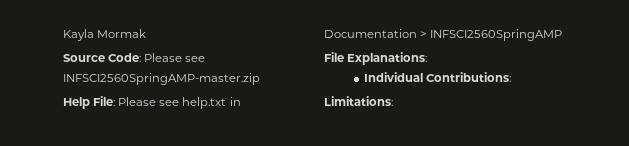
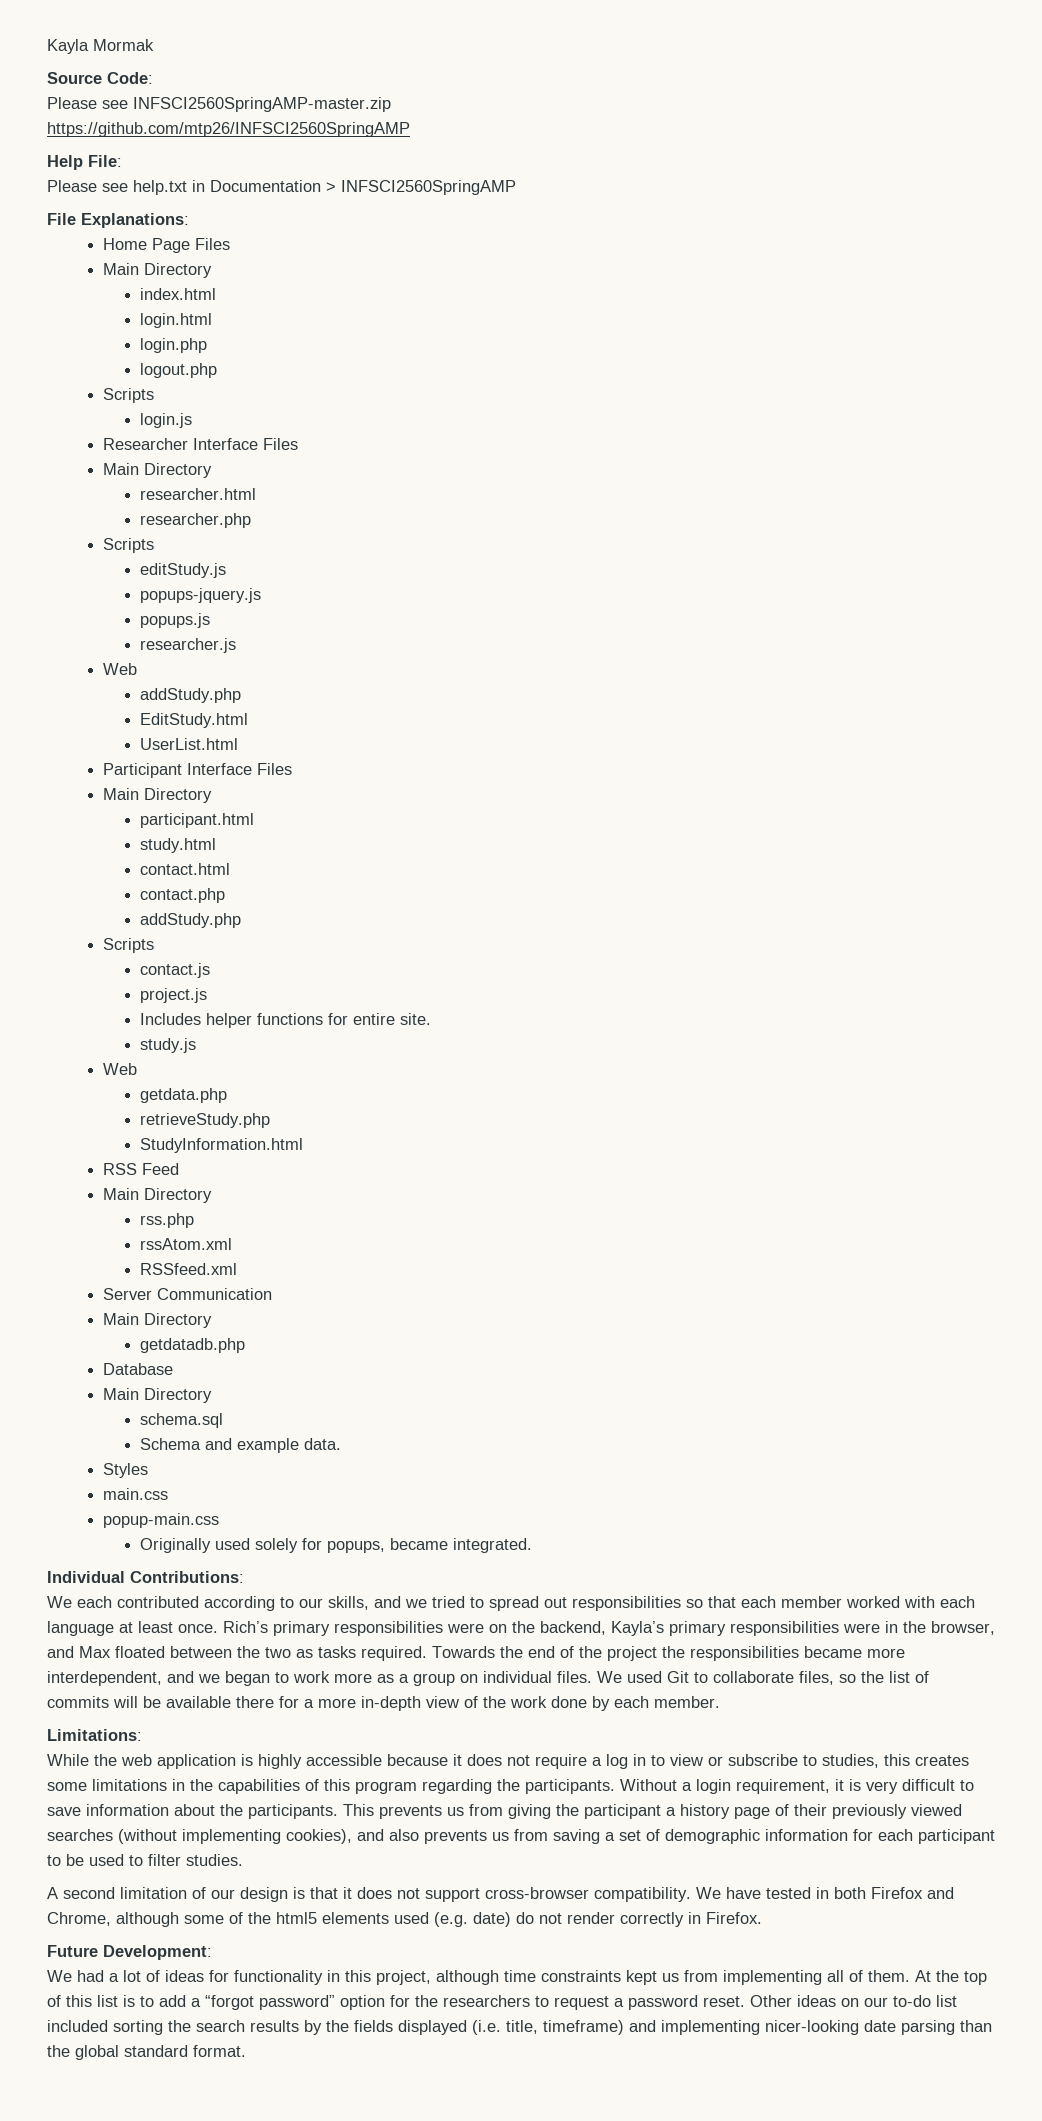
(142, 57) none -> (153, 78) //
(260, 79) none -> [47,122,410,137] // https://github.com/mtp26/INFSCI2560SpringAMP
(116, 101) none -> (122, 161) //
[363,72,512,82] [324,96,393,106] Individual Contributions: // Limitations: -> [102,238,230,253] [102,263,212,278] [139,288,216,300] [139,313,212,328] [139,338,207,353] [139,363,217,378] [102,388,154,403] [139,413,192,428] [102,438,298,450] [102,463,212,478] [139,488,256,500] [139,513,251,528] [102,538,154,553] [139,563,226,578] [139,588,261,603] [139,613,210,628] [139,638,236,653] [102,663,137,675] [139,688,241,703] [139,713,248,728] [139,738,238,750] [102,763,292,778] [102,788,212,803] [139,813,254,828] [139,838,216,853] [139,863,230,875] [139,888,225,903] [139,913,241,928] [102,938,154,953] [139,963,210,978] [139,988,207,1003] [139,1013,431,1028] [139,1038,196,1053] [102,1063,137,1075] [139,1088,227,1103] [139,1113,270,1128] [139,1138,303,1153] [102,1163,179,1175] [102,1188,212,1203] [139,1213,194,1228] [139,1238,232,1250] [139,1263,237,1275] [102,1288,272,1300] [102,1313,212,1328] [139,1338,245,1353] [102,1363,173,1375] [102,1388,212,1403] [139,1413,223,1428] [139,1438,341,1453] [102,1463,148,1478] [102,1488,168,1500] [102,1513,219,1528] [139,1538,532,1553] [47,1571,244,1583] [47,1596,975,1611] [47,1621,995,1636] [47,1646,905,1661] [47,1671,929,1686] [47,1696,720,1711] [47,1729,142,1741] [47,1754,969,1769] [47,1779,974,1794] [47,1804,962,1819] [47,1829,995,1844] [47,1854,243,1866] [47,1887,954,1902] [47,1912,762,1927] [47,1945,212,1960] [47,1970,987,1985] [47,1995,957,2010] [47,2020,992,2035] [47,2045,246,2060] Home Page Files // Main Directory // index.html // login.html // login.php // logout.php // Scripts // login.js // Researcher Interface Files // Main Directory // researcher.html // researcher.php // Scripts // editStudy.js // popups-jquery.js // popups.js // researcher.js // Web // addStudy.php // EditStudy.html // UserList.html // Participant Interface Files // Main Directory // participant.html // study.html // contact.html // contact.php // addStudy.php // Scripts // contact.js // project.js // Includes helper functions for entire site. // study.js // Web // getdata.php // retrieveStudy.php // StudyInformation.html // RSS Feed // Main Directory // rss.php // rssAtom.xml // RSSfeed.xml // Server Communication // Main Directory // getdatadb.php // Database // Main Directory // schema.sql // Schema and example data. // Styles // main.css // popup-main.css // Originally used solely for popups, became integrated. // Individual Contributions: // We each contributed according to our skills, and we tried to spread out responsibilities so that each member worked with each language at least once. Rich’s primary responsibilities were on the backend, Kayla’s primary responsibilities were in the browser, and Max floated between the two as tasks required. Towards the end of the project the responsibilities became more interdependent, and we began to work more as a group on individual files. We used Git to collaborate files, so the list of commits will be available there for a more in-depth view of the work done by each member. // Limitations: // While the web application is highly accessible because it does not require a log in to view or subscribe to studies, this creates some limitations in the capabilities of this program regarding the participants. Without a login requirement, it is very difficult to save information about the participants. This prevents us from giving the participant a history page of their previously viewed searches (without implementing cookies), and also prevents us from saving a set of demographic information for each participant to be used to filter studies. // A second limitation of our design is that it does not support cross-browser compatibility. We have tested in both Firefox and Chrome, although some of the html5 elements used (e.g. date) do not render correctly in Firefox. // Future Development: // We had a lot of ideas for functionality in this project, although time constraints kept us from implementing all of them. At the top of this list is to add a “forgot password” option for the researchers to request a password reset. Other ideas on our to-do list included sorting the search results by the fields displayed (i.e. title, timeframe) and implementing nicer-looking date parsing than the global standard format.

